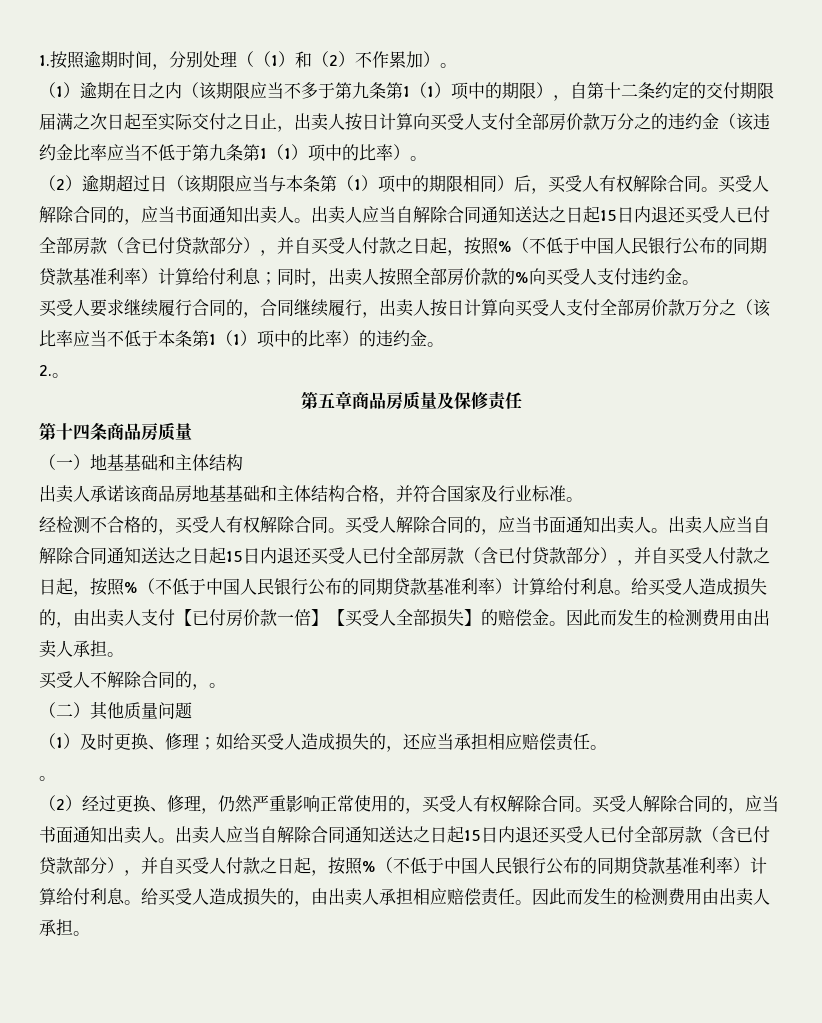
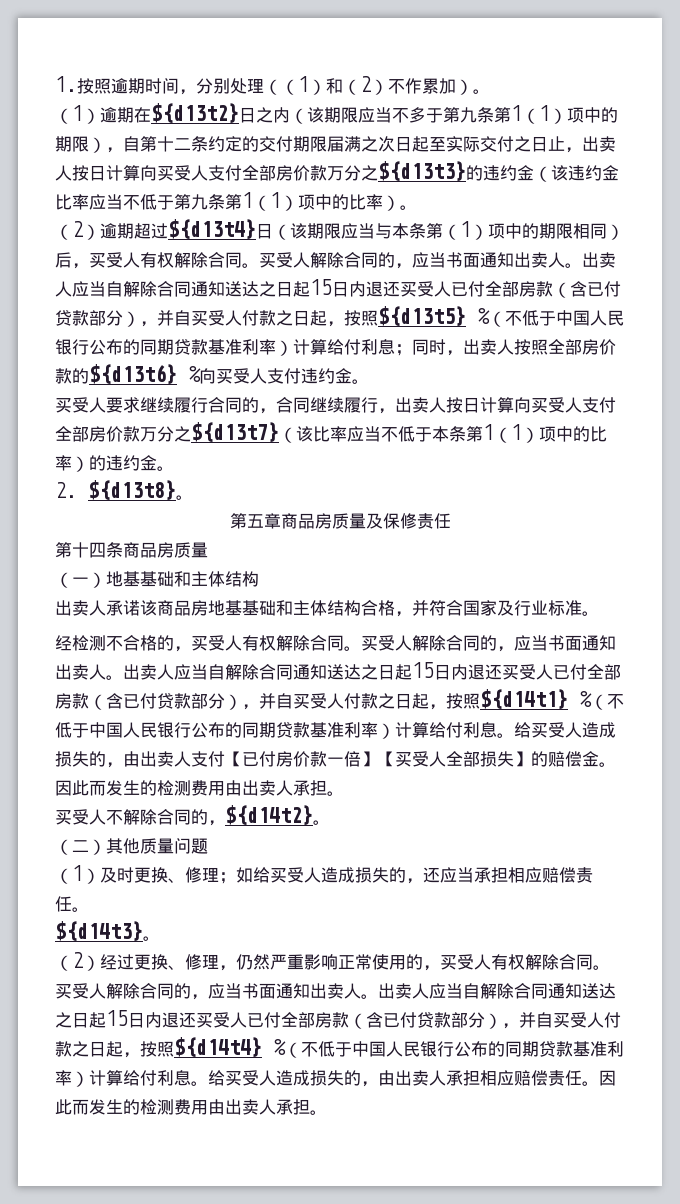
(131, 90) none -> [151,103,239,123] ${d13t2}
(651, 121) none -> [378,161,466,181] ${d13t3}
(150, 183) none -> [168,219,256,239] ${d13t4}
(499, 246) none -> [378,306,466,326] ${d13t5}
(515, 276) none -> [89,364,177,384] ${d13t6}
(736, 307) none -> [191,422,279,442] ${d13t7}
(52, 370) none -> [88,480,176,500] ${d13t8}
(125, 587) none -> [480,689,568,709] ${d14t1}
(209, 687) none -> [225,805,313,825] ${d14t2}
(607, 747) none -> [55,921,143,941] ${d14t3}
(363, 866) none -> [174,1037,262,1057] ${d14t4}

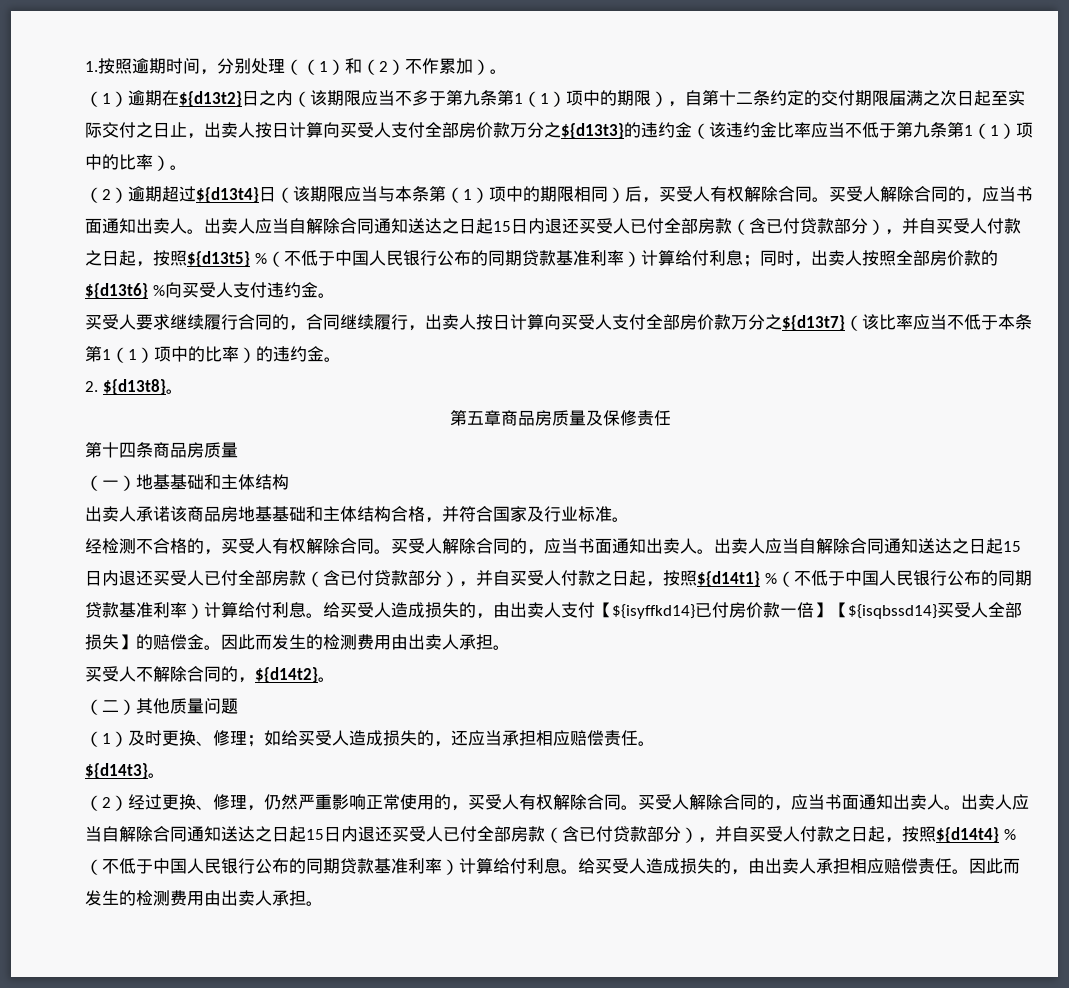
(242, 759) none -> [612,604,695,619] ${isyffkd14}
(395, 759) none -> [848,604,937,619] ${isqbssd14}

